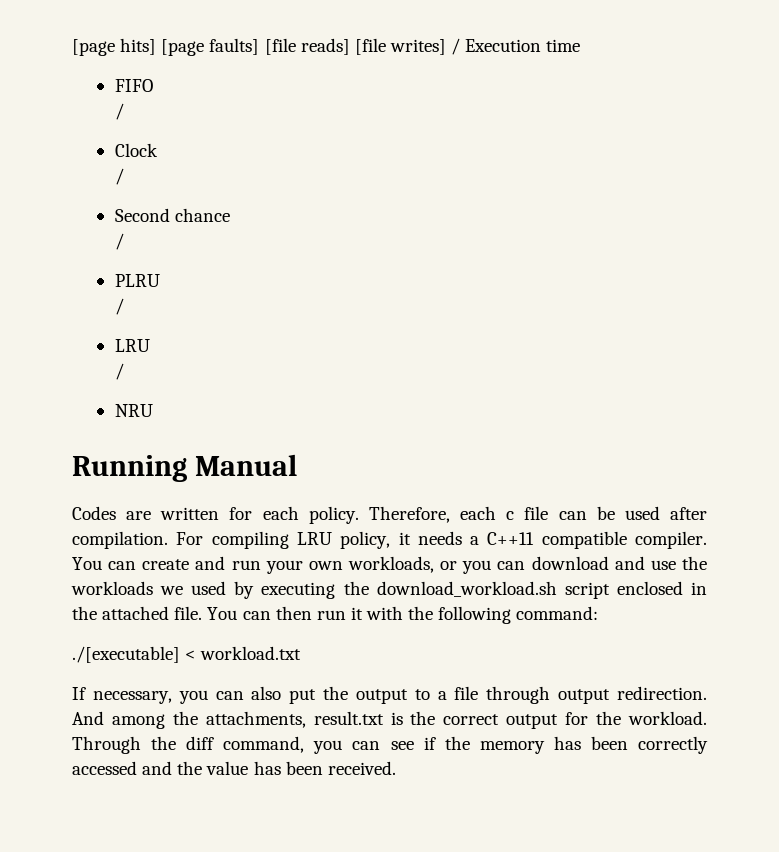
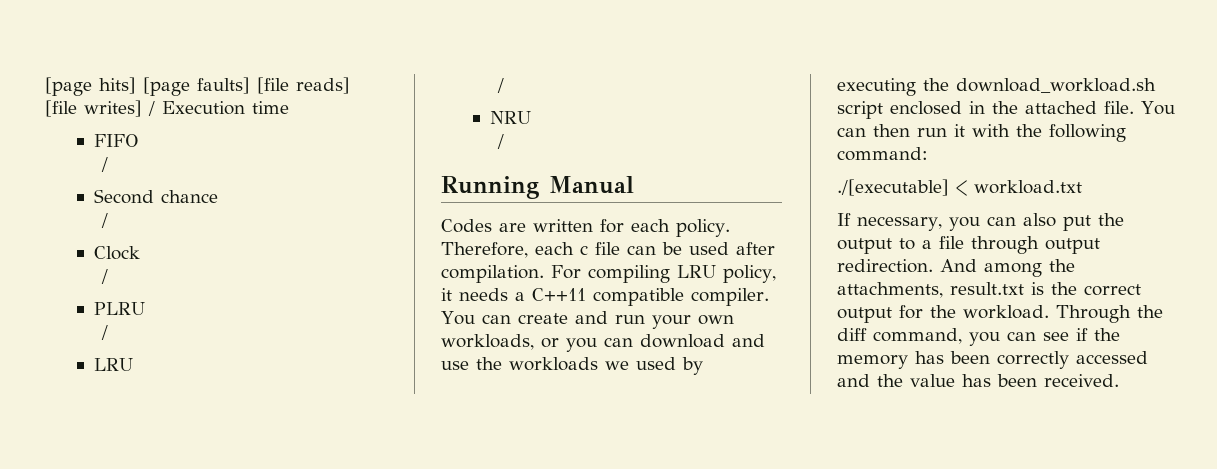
[114,143,158,157] [115,168,125,185] [114,208,230,222] Clock // / // Second chance -> [94,189,219,204] [101,213,109,228] [94,246,141,260] Second chance // / // Clock
(153, 410) none -> [497,134,505,149] // /

